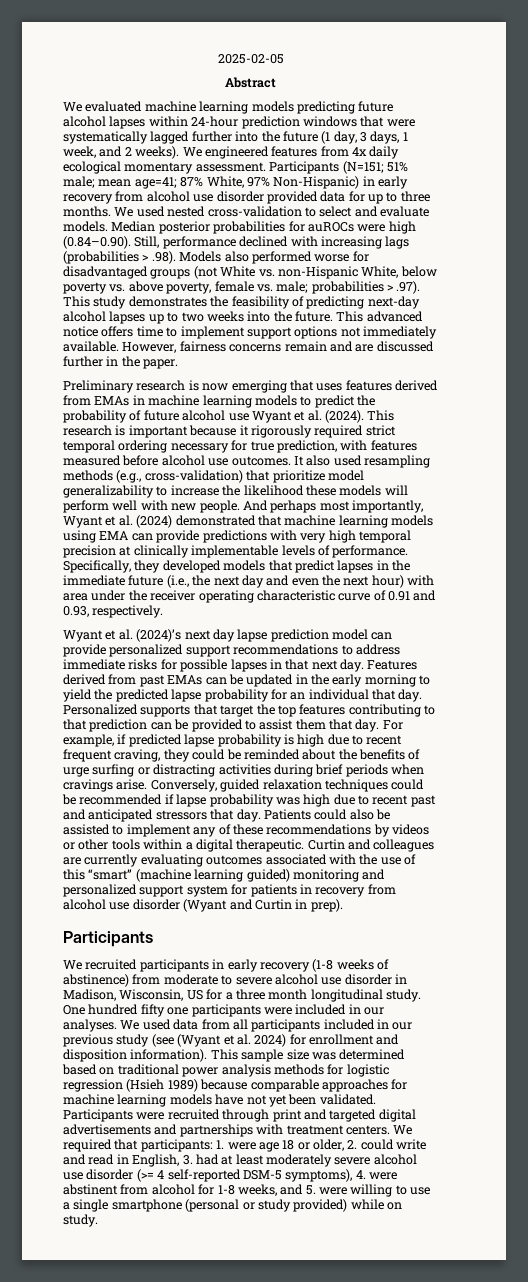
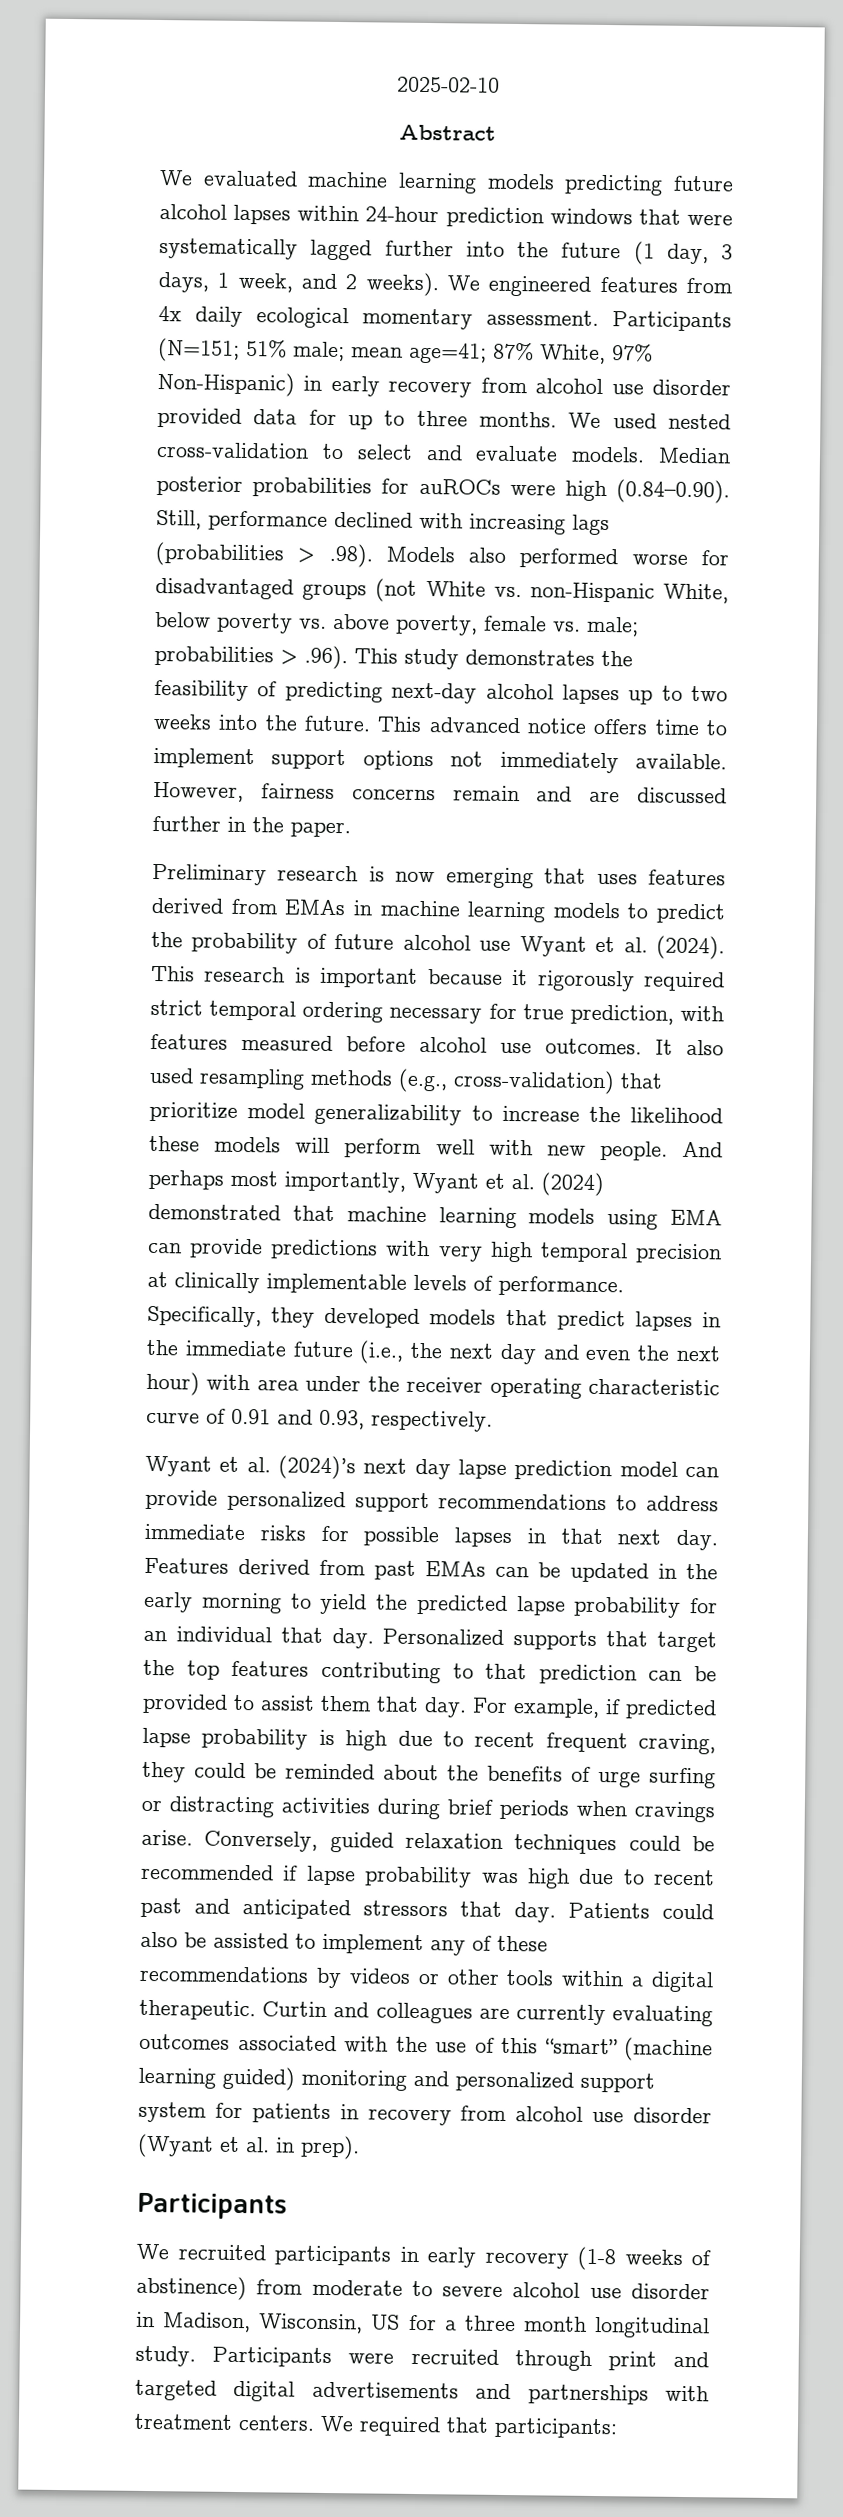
[217,54,284,64] 2025-02-05 -> [396,76,500,93] 2025-02-10
[396,281,421,294] .97). -> [304,645,348,670] .96).
[229,899,292,910] and Curtin -> [220,2136,270,2153] et al.
[63,1004,384,1017] [63,1019,413,1032] [63,1034,400,1047] [63,1049,406,1062] [62,1064,389,1077] [63,1079,408,1092] [63,1094,376,1107] One hundred fifty one participants were included in our analyses. We used data from all participants included in our previous study (see (Wyant et al. 2024) for enrollment and disposition information). This sample size was determined based on traditional power analysis methods for logistic regression (Hsieh 1989) because comparable approaches for machine learning models have not yet been validated. -> (196, 2356) none
[216,1139,427,1152] [63,1154,417,1167] [63,1169,397,1182] [63,1184,431,1197] [63,1199,402,1212] [63,1214,98,1227] 1. were age 18 or older, 2. could write and read in English, 3. had at least moderately severe alcohol use disorder (>= 4 self-reported DSM-5 symptoms), 4. were abstinent from alcohol for 1-8 weeks, and 5. were willing to use a single smartphone (personal or study provided) while on study. -> (618, 2428) none

